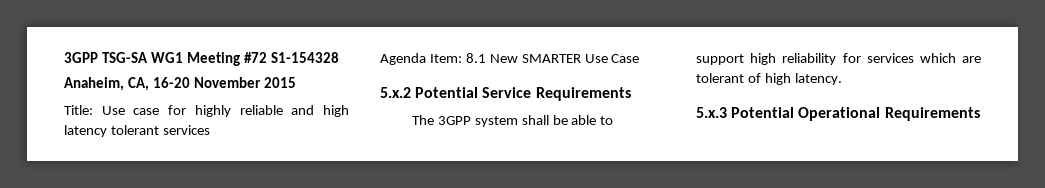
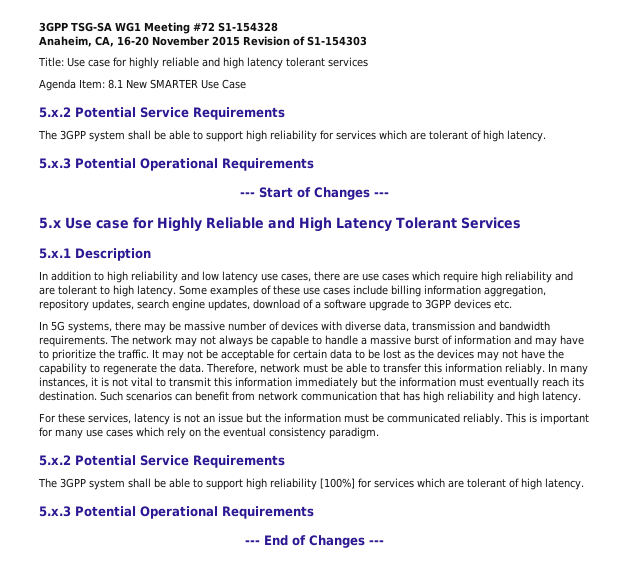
(296, 82) none -> [243,36,367,46] Revision of S1-154303
(980, 114) none -> [240,187,389,200] [39,217,521,232] [39,248,151,261] [39,271,573,283] [39,285,546,297] [39,299,512,311] [39,321,550,333] [39,335,584,347] [39,349,564,361] [39,363,588,375] [39,377,584,389] [39,391,581,403] [39,413,589,425] [39,427,379,439] [39,455,285,468] [38,478,584,490] [39,506,314,519] [245,535,384,548] // --- Start of Changes --- // 5.x Use case for Highly Reliable and High Latency Tolerant Services // 5.x.1 Description // In addition to high reliability and low latency use cases, there are use cases which require high reliability and are tolerant to high latency. Some examples of these use cases include billing information aggregation, repository updates, search engine updates, download of a software upgrade to 3GPP devices etc. // In 5G systems, there may be massive number of devices with diverse data, transmission and bandwidth requirements. The network may not always be capable to handle a massive burst of information and may have to prioritize the traffic. It may not be acceptable for certain data to be lost as the devices may not have the capability to regenerate the data. Therefore, network must be able to transfer this information reliably. In many instances, it is not vital to transmit this information immediately but the information must eventually reach its destination. Such scenarios can benefit from network communication that has high reliability and high latency. // For these services, latency is not an issue but the information must be communicated reliably. This is important for many use cases which rely on the eventual consistency paradigm. // 5.x.2 Potential Service Requirements // The 3GPP system shall be able to support high reliability [100%] for services which are tolerant of high latency. // 5.x.3 Potential Operational Requirements // --- End of Changes ---

